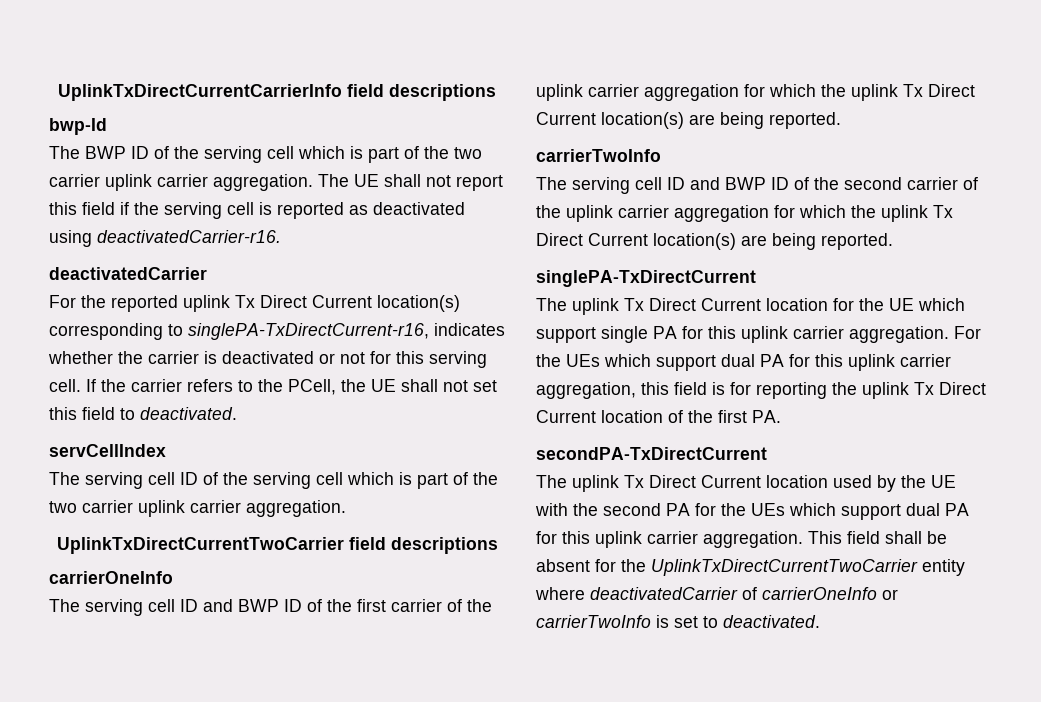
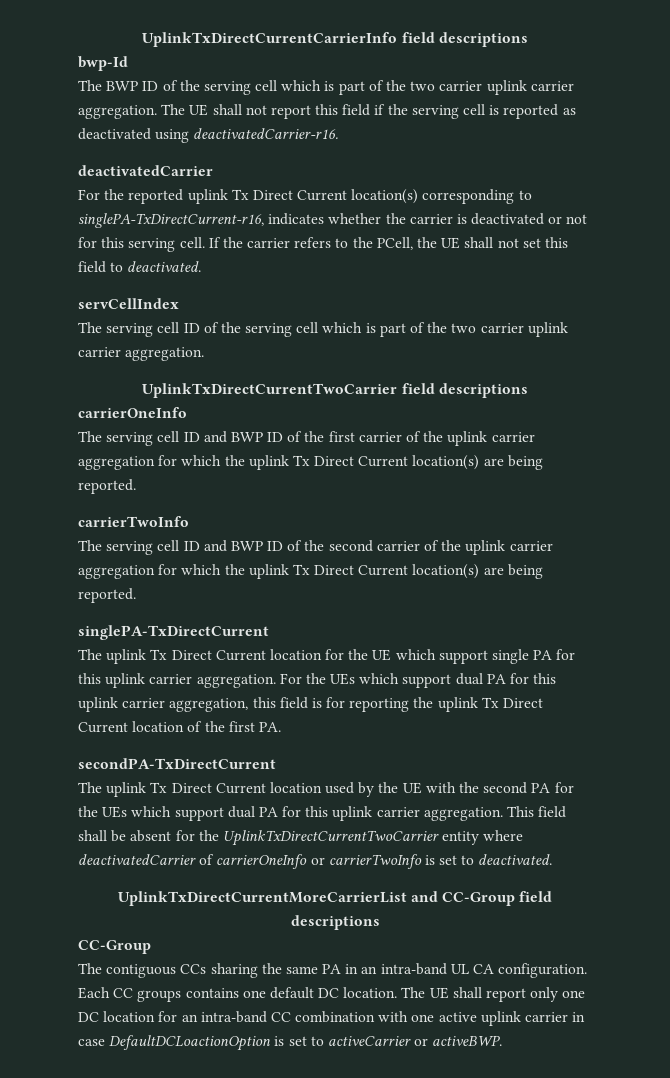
(820, 621) none -> [117,891,553,906] [290,915,380,930] [78,940,151,954] [78,963,588,978] [78,987,586,1002] [78,1011,586,1026] [78,1035,503,1051] // UplinkTxDirectCurrentMoreCarrierList and CC-Group field descriptions // CC-Group // The contiguous CCs sharing the same PA in an intra-band UL CA configuration. Each CC groups contains one default DC location. The UE shall report only one DC location for an intra-band CC combination with one active uplink carrier in case DefaultDCLoactionOption is set to activeCarrier or activeBWP.

